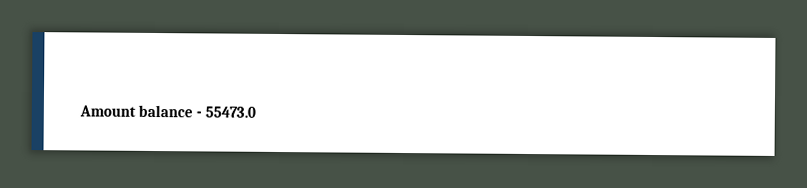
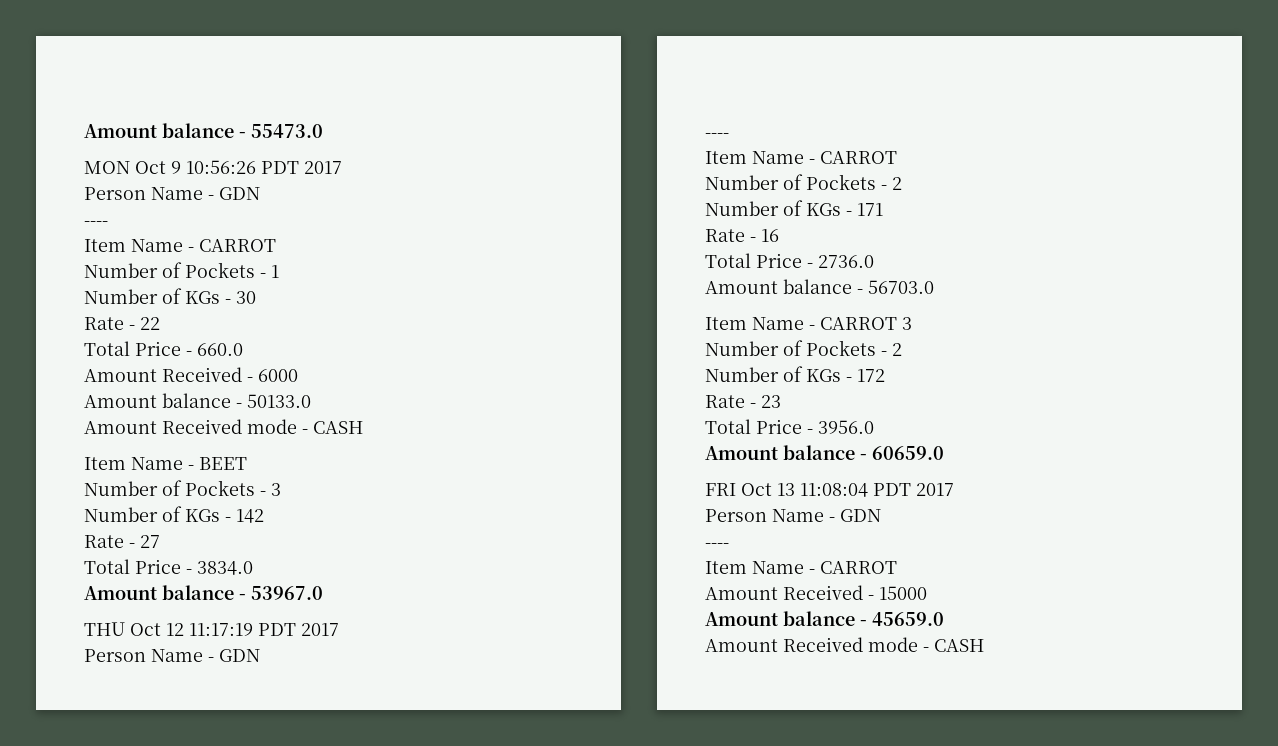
(256, 112) none -> [84,160,342,174] [84,187,260,200] [84,221,108,226] [84,239,276,252] [84,262,279,278] [84,288,256,304] [84,317,160,330] [84,341,243,356] [84,367,298,382] [84,393,311,408] [84,419,363,434] [84,457,247,470] [84,480,281,496] [84,506,264,523] [84,535,160,548] [84,559,253,575] [84,585,323,600] [84,622,339,636] [84,649,260,662] [705,133,729,138] [705,151,897,164] [705,174,902,190] [705,200,883,216] [705,229,779,242] [705,253,874,268] [705,279,934,294] [705,317,912,330] [705,340,902,356] [705,366,885,382] [705,395,781,408] [705,419,874,434] [705,445,944,460] [705,483,954,497] [705,509,881,522] [705,543,729,548] [705,561,897,574] [705,585,927,600] [705,611,944,626] [705,637,984,652] // MON Oct 9 10:56:26 PDT 2017 // Person Name - GDN // ---- // Item Name - CARROT // Number of Pockets - 1 // Number of KGs - 30 // Rate - 22 // Total Price - 660.0 // Amount Received - 6000 // Amount balance - 50133.0 // Amount Received mode - CASH // Item Name - BEET // Number of Pockets - 3 // Number of KGs - 142 // Rate - 27 // Total Price - 3834.0 // Amount balance - 53967.0 // THU Oct 12 11:17:19 PDT 2017 // Person Name - GDN // ---- // Item Name - CARROT // Number of Pockets - 2 // Number of KGs - 171 // Rate - 16 // Total Price - 2736.0 // Amount balance - 56703.0 // Item Name - CARROT 3 // Number of Pockets - 2 // Number of KGs - 172 // Rate - 23 // Total Price - 3956.0 // Amount balance - 60659.0 // FRI Oct 13 11:08:04 PDT 2017 // Person Name - GDN // ---- // Item Name - CARROT // Amount Received - 15000 // Amount balance - 45659.0 // Amount Received mode - CASH

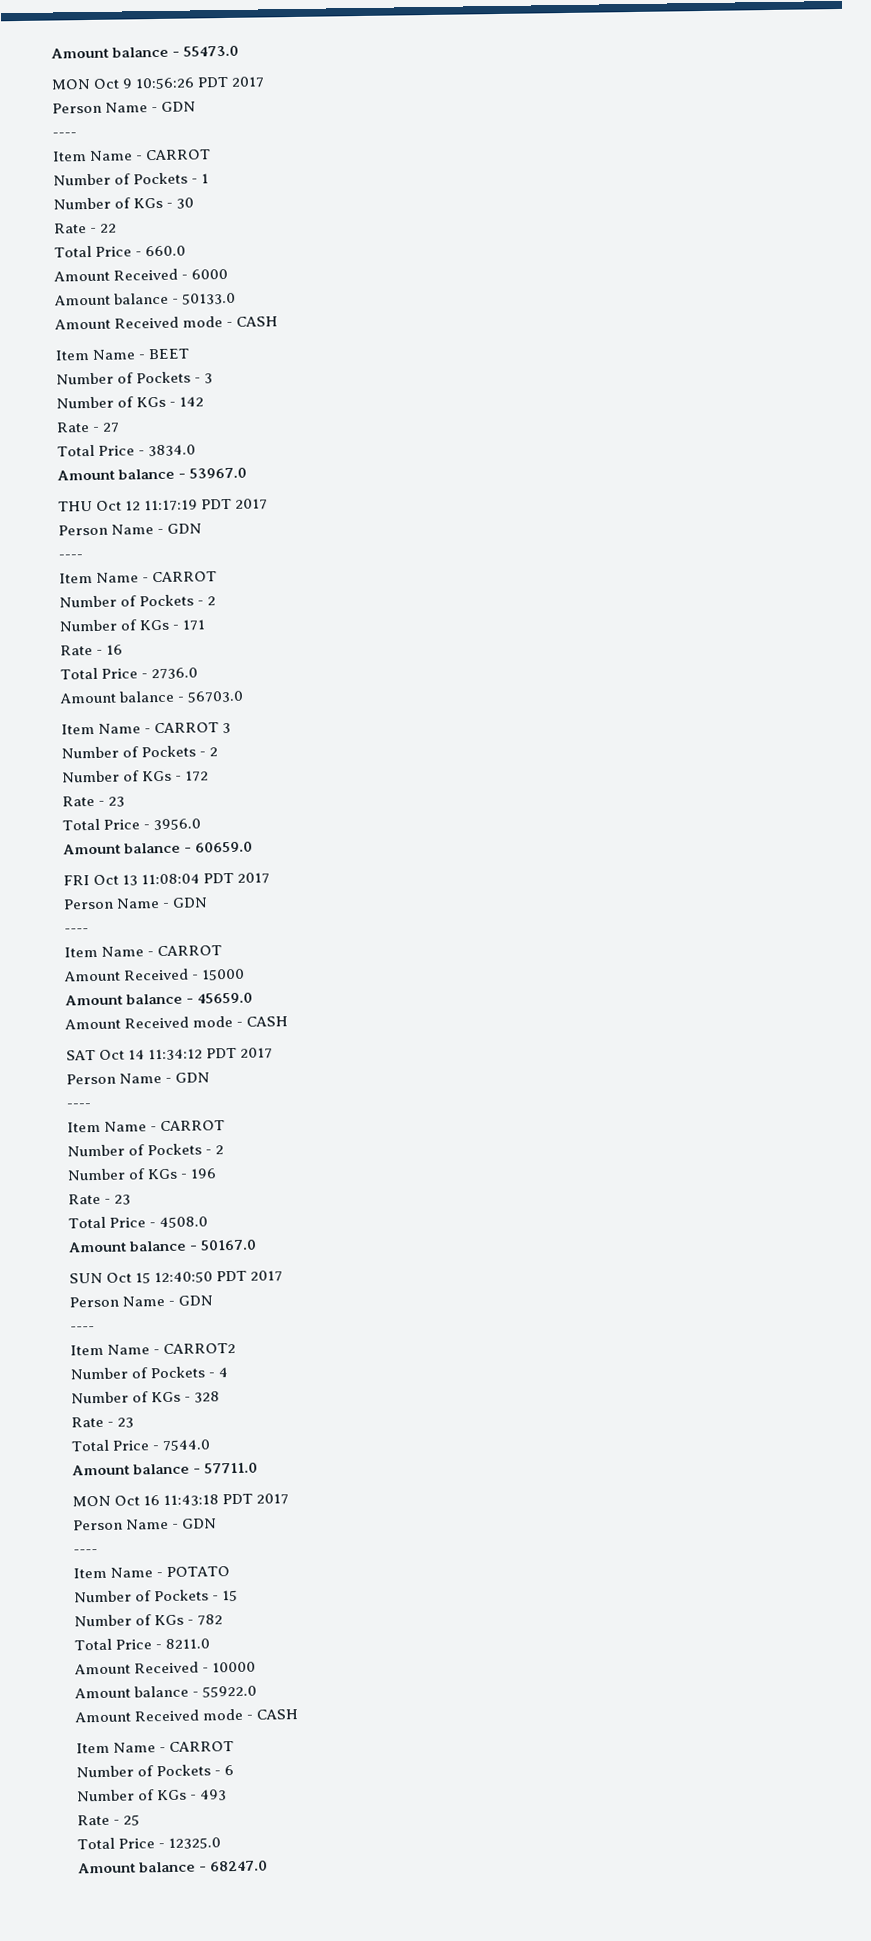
(984, 645) none -> [66,1047,274,1061] [66,1072,211,1085] [66,1103,91,1109] [67,1120,226,1133] [67,1143,225,1157] [67,1168,218,1181] [68,1193,132,1205] [68,1216,209,1229] [68,1239,258,1253] [69,1270,284,1284] [69,1295,214,1308] [70,1326,95,1332] [70,1342,237,1356] [70,1366,229,1380] [71,1391,221,1404] [71,1416,135,1428] [71,1439,212,1452] [72,1462,259,1476] [72,1493,290,1507] [73,1518,218,1531] [73,1549,98,1555] [73,1566,231,1579] [74,1589,239,1603] [74,1614,224,1627] [74,1638,211,1651] [74,1661,257,1675] [74,1685,258,1699] [74,1708,299,1723] [76,1741,235,1754] [76,1764,235,1778] [76,1789,228,1802] [77,1814,141,1826] [77,1837,222,1850] [78,1860,269,1874] // SAT Oct 14 11:34:12 PDT 2017 // Person Name - GDN // ---- // Item Name - CARROT // Number of Pockets - 2 // Number of KGs - 196 // Rate - 23 // Total Price - 4508.0 // Amount balance - 50167.0 // SUN Oct 15 12:40:50 PDT 2017 // Person Name - GDN // ---- // Item Name - CARROT2 // Number of Pockets - 4 // Number of KGs - 328 // Rate - 23 // Total Price - 7544.0 // Amount balance - 57711.0 // MON Oct 16 11:43:18 PDT 2017 // Person Name - GDN // ---- // Item Name - POTATO // Number of Pockets - 15 // Number of KGs - 782 // Total Price - 8211.0 // Amount Received - 10000 // Amount balance - 55922.0 // Amount Received mode - CASH // Item Name - CARROT // Number of Pockets - 6 // Number of KGs - 493 // Rate - 25 // Total Price - 12325.0 // Amount balance - 68247.0

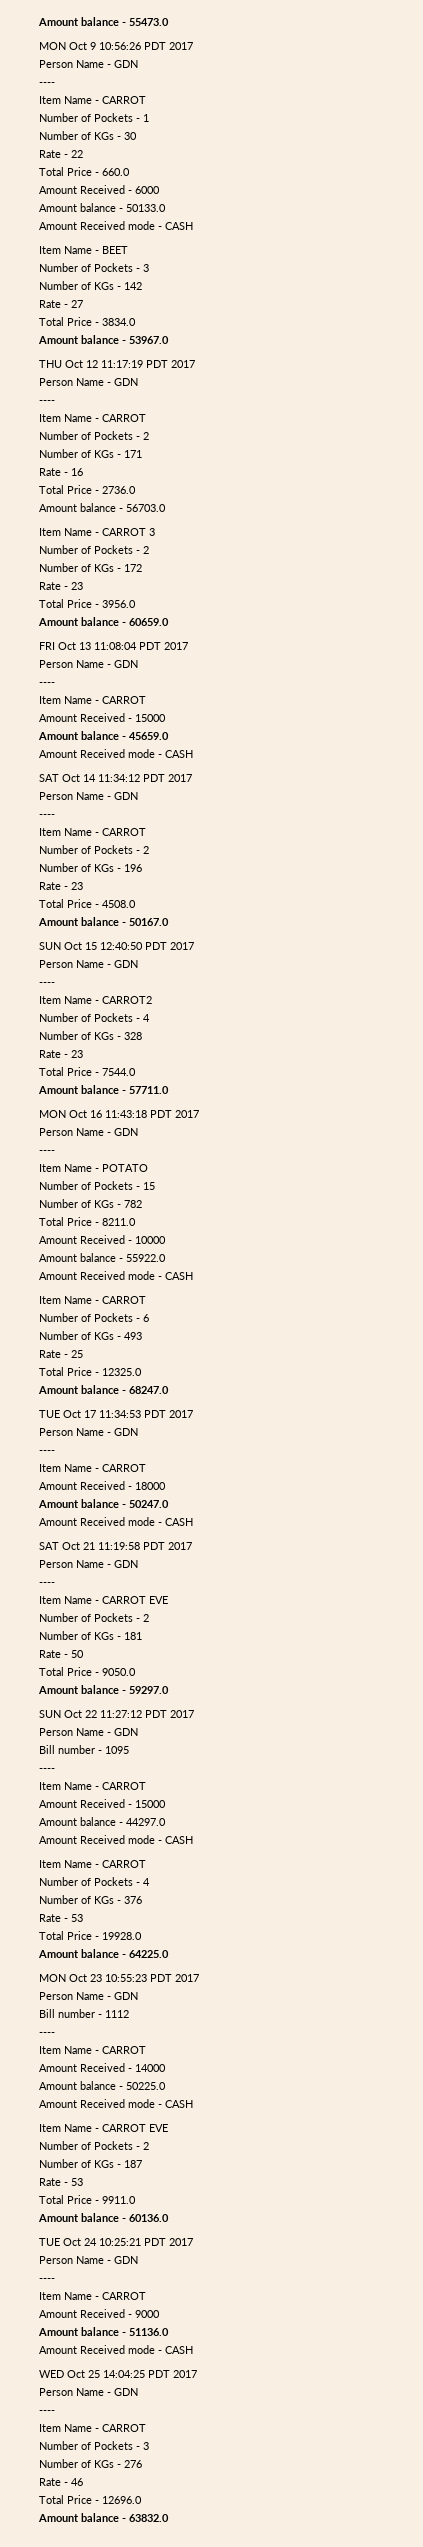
(269, 1866) none -> [39,1410,193,1418] [39,1428,138,1436] [39,1450,55,1454] [39,1464,146,1472] [39,1481,166,1490] [38,1499,169,1508] [39,1517,193,1526] [39,1542,192,1550] [39,1560,138,1568] [39,1582,55,1586] [39,1596,168,1604] [39,1613,149,1622] [39,1631,142,1640] [39,1650,84,1658] [39,1667,136,1676] [38,1685,169,1694] [39,1710,194,1718] [39,1728,138,1736] [39,1745,129,1754] [39,1768,55,1772] [39,1782,146,1790] [39,1799,166,1808] [39,1817,166,1826] [39,1835,193,1844] [39,1860,146,1868] [39,1877,150,1886] [39,1895,142,1904] [39,1914,83,1922] [39,1931,142,1940] [38,1949,169,1958] [39,1974,199,1982] [39,1992,138,2000] [39,2009,129,2018] [39,2032,55,2036] [39,2046,146,2054] [39,2063,166,2072] [39,2081,166,2090] [39,2099,193,2108] [39,2124,168,2132] [39,2141,149,2150] [39,2159,142,2168] [39,2178,83,2186] [39,2195,136,2204] [38,2213,169,2222] [39,2238,193,2246] [39,2256,138,2264] [39,2278,55,2282] [39,2292,146,2300] [39,2309,160,2318] [38,2327,169,2336] [39,2345,193,2354] [39,2370,197,2378] [39,2388,138,2396] [39,2410,55,2414] [39,2424,146,2432] [39,2441,149,2450] [39,2459,142,2468] [39,2478,83,2486] [39,2495,142,2504] [38,2513,169,2522] // TUE Oct 17 11:34:53 PDT 2017 // Person Name - GDN // ---- // Item Name - CARROT // Amount Received - 18000 // Amount balance - 50247.0 // Amount Received mode - CASH // SAT Oct 21 11:19:58 PDT 2017 // Person Name - GDN // ---- // Item Name - CARROT EVE // Number of Pockets - 2 // Number of KGs - 181 // Rate - 50 // Total Price - 9050.0 // Amount balance - 59297.0 // SUN Oct 22 11:27:12 PDT 2017 // Person Name - GDN // Bill number - 1095 // ---- // Item Name - CARROT // Amount Received - 15000 // Amount balance - 44297.0 // Amount Received mode - CASH // Item Name - CARROT // Number of Pockets - 4 // Number of KGs - 376 // Rate - 53 // Total Price - 19928.0 // Amount balance - 64225.0 // MON Oct 23 10:55:23 PDT 2017 // Person Name - GDN // Bill number - 1112 // ---- // Item Name - CARROT // Amount Received - 14000 // Amount balance - 50225.0 // Amount Received mode - CASH // Item Name - CARROT EVE // Number of Pockets - 2 // Number of KGs - 187 // Rate - 53 // Total Price - 9911.0 // Amount balance - 60136.0 // TUE Oct 24 10:25:21 PDT 2017 // Person Name - GDN // ---- // Item Name - CARROT // Amount Received - 9000 // Amount balance - 51136.0 // Amount Received mode - CASH // WED Oct 25 14:04:25 PDT 2017 // Person Name - GDN // ---- // Item Name - CARROT // Number of Pockets - 3 // Number of KGs - 276 // Rate - 46 // Total Price - 12696.0 // Amount balance - 63832.0

